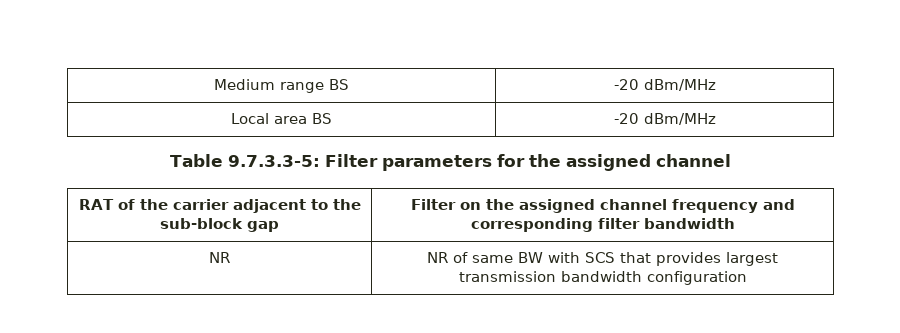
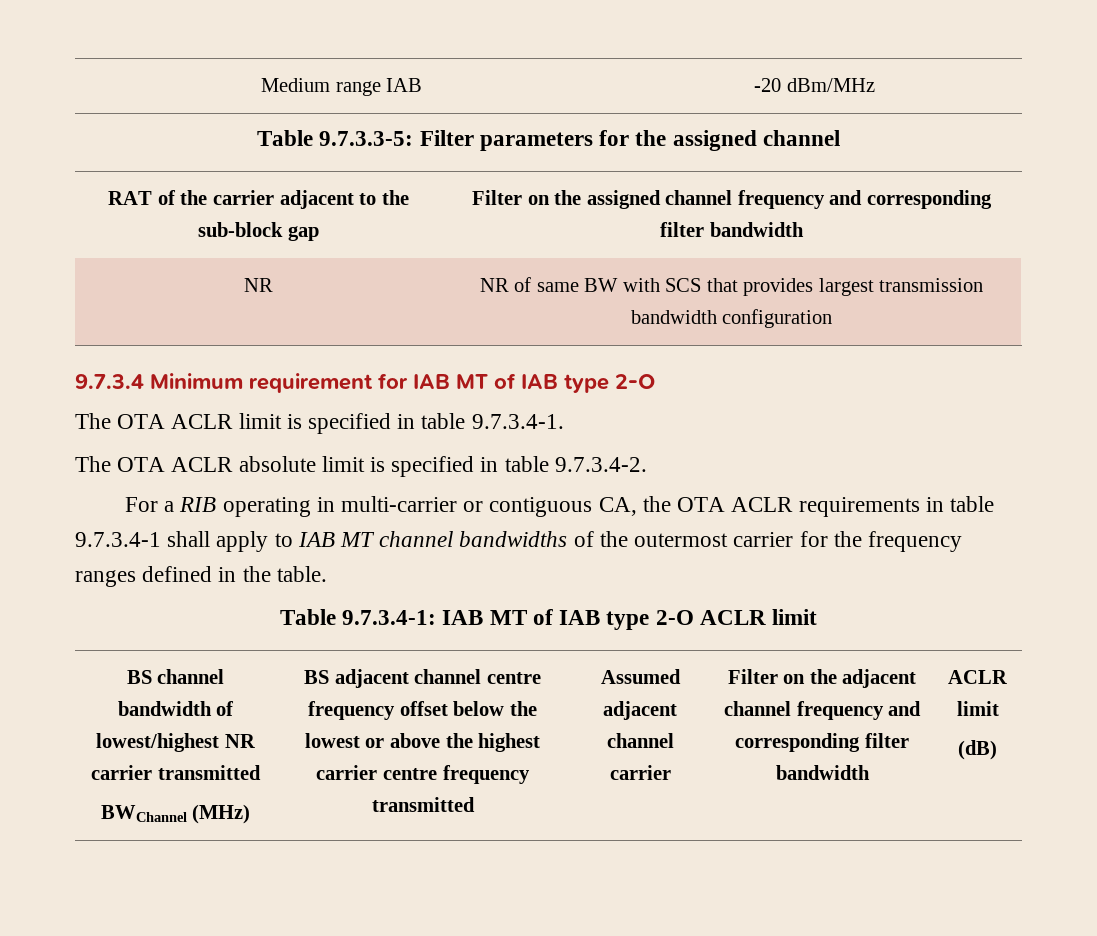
[329,79,349,90] [613,79,716,91] [231,113,332,124] BS | -20 dBm/MHz // Local area BS -> [386,78,423,92] IAB
(747, 278) none -> [75,373,655,393] [75,413,564,434] [75,456,647,477] [125,496,994,517] [75,531,962,552] [75,566,327,587] [280,609,817,630] [126,669,225,684] [117,701,235,716] [96,733,255,752] [91,765,261,780] [100,804,251,824] [304,669,541,688] [308,701,537,720] [304,733,541,752] [316,765,530,784] [371,797,475,812] [600,669,681,684] [603,701,677,720] [606,733,674,748] [609,765,671,780] [727,669,917,688] [723,701,922,720] [735,733,909,752] [775,765,870,780] [948,670,1007,684] [956,701,999,716] [958,740,997,760] // 9.7.3.4 Minimum requirement for IAB MT of IAB type 2-O // The OTA ACLR limit is specified in table 9.7.3.4-1. // The OTA ACLR absolute limit is specified in table 9.7.3.4-2. // For a RIB operating in multi-carrier or contiguous CA, the OTA ACLR requirements in table 9.7.3.4-1 shall apply to IAB MT channel bandwidths of the outermost carrier for the frequency ranges defined in the table. // Table 9.7.3.4-1: IAB MT of IAB type 2-O ACLR limit // BS channel bandwidth of lowest/highest NR carrier transmitted // BWChannel (MHz) | BS adjacent channel centre frequency offset below the lowest or above the highest carrier centre frequency transmitted | Assumed adjacent channel carrier | Filter on the adjacent channel frequency and corresponding filter bandwidth | ACLR limit // (dB)

